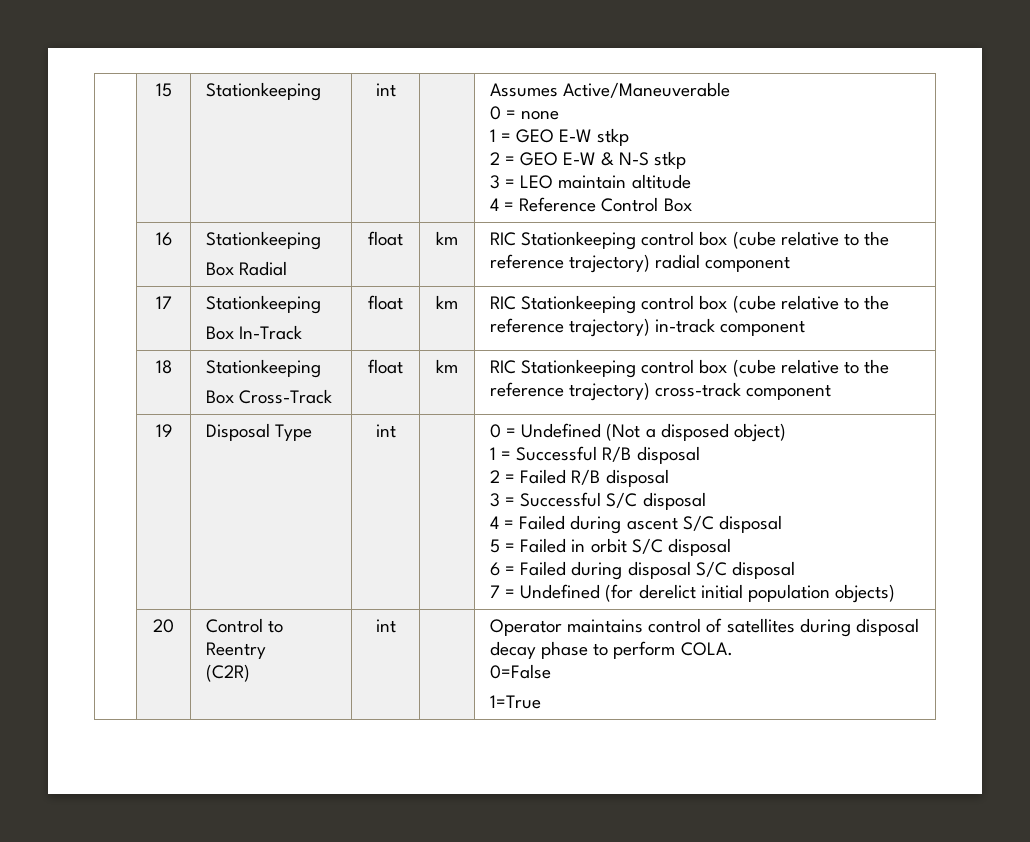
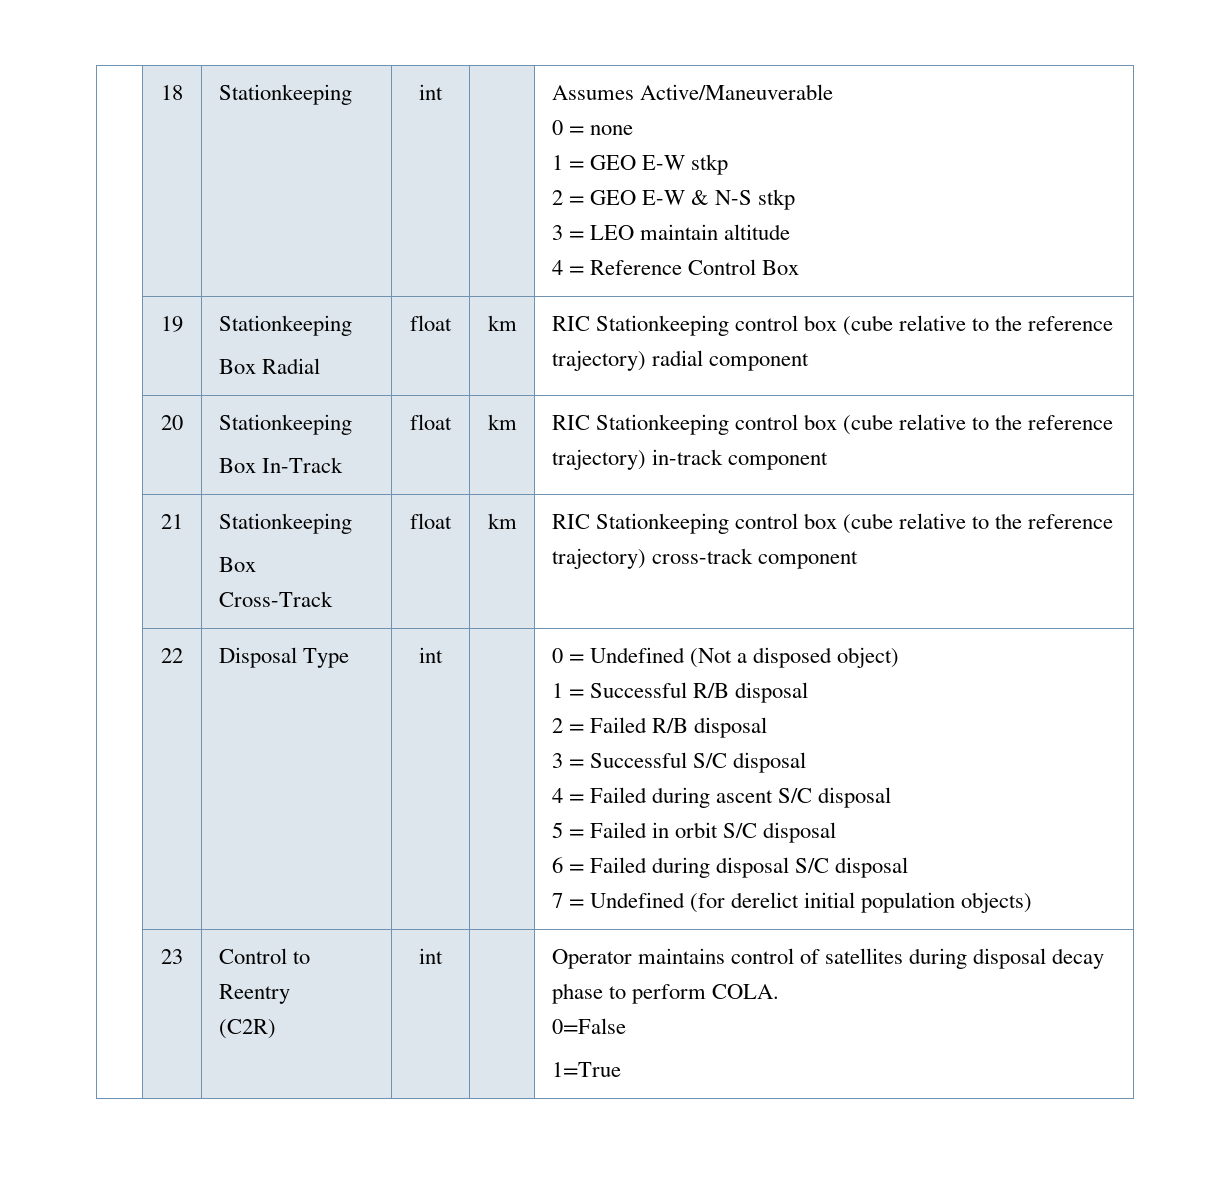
[155,83,172,97] | 15 -> [161,85,183,100] | 18
[155,232,172,246] 16 -> [161,316,183,332] 19
[155,296,172,309] 17 -> [161,415,183,430] 20
[155,360,172,374] 18 -> [161,514,183,529] 21
[155,424,172,437] 19 -> [161,648,183,663] 22
[153,619,174,633] 20 -> [161,949,183,964] 23

